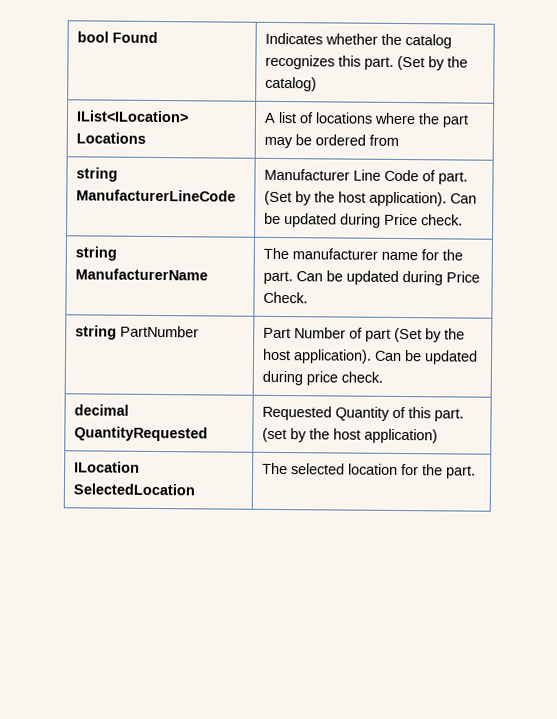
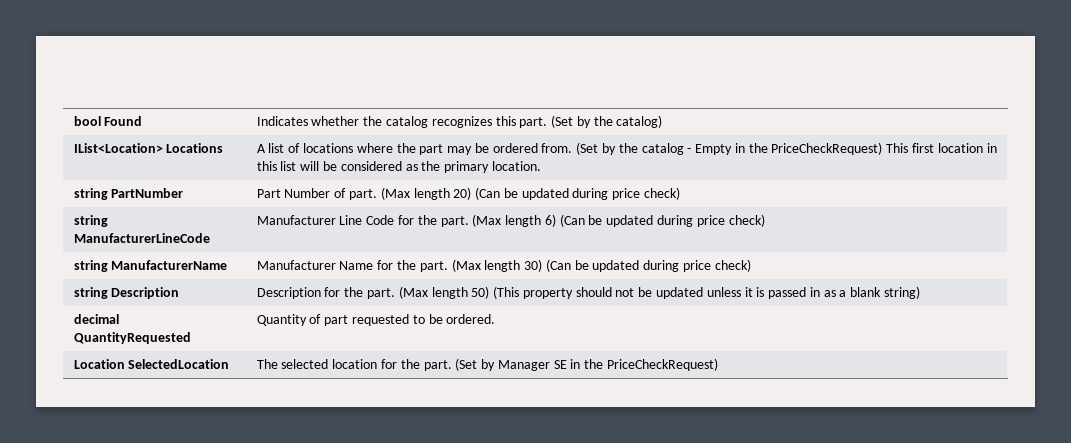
[75,110,189,123] IList<ILocation> -> [73,143,163,153] IList<Location>
[368,134,399,146] from -> [541,142,997,155] [256,161,541,173] [73,188,184,200] [256,187,681,200] from. (Set by the catalog - Empty in the PriceCheckRequest) This first location in this list will be considered as the primary location. // string PartNumber | Part Number of part. (Max length 20) (Can be updated during price check)
[421,170,468,185] [263,190,477,207] [263,212,463,228] of part. (Set by the host application). Can be updated during Price check. -> [397,214,765,227] for the part. (Max length 6) (Can be updated during price check)
[262,247,463,261] [262,270,480,286] [262,291,308,304] [74,325,199,340] [262,327,465,343] [261,348,478,365] [261,370,383,386] The manufacturer name for the part. Can be updated during Price Check. // string PartNumber | Part Number of part (Set by the host application). Can be updated during price check. -> [256,259,751,272] [73,287,180,299] [256,286,921,299] Manufacturer Name for the part. (Max length 30) (Can be updated during price check) // string Description | Description for the part. (Max length 50) (This property should not be updated unless it is passed in as a blank string)
[261,405,332,421] Requested -> (191, 338) none
[407,407,464,422] [261,427,438,444] [73,461,140,473] this part. (set by the host application) // ILocation -> [324,314,496,326] [73,359,125,369] part requested to be ordered. // Location
(476, 472) none -> [455,358,719,371] (Set by Manager SE in the PriceCheckRequest)

